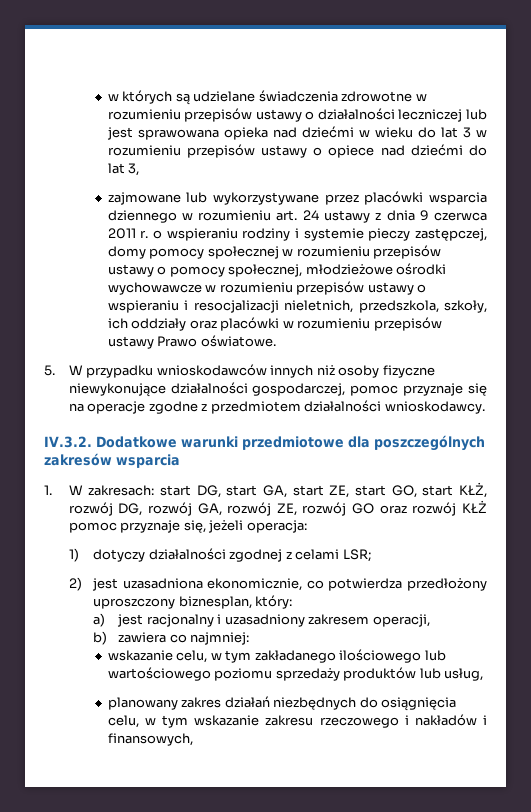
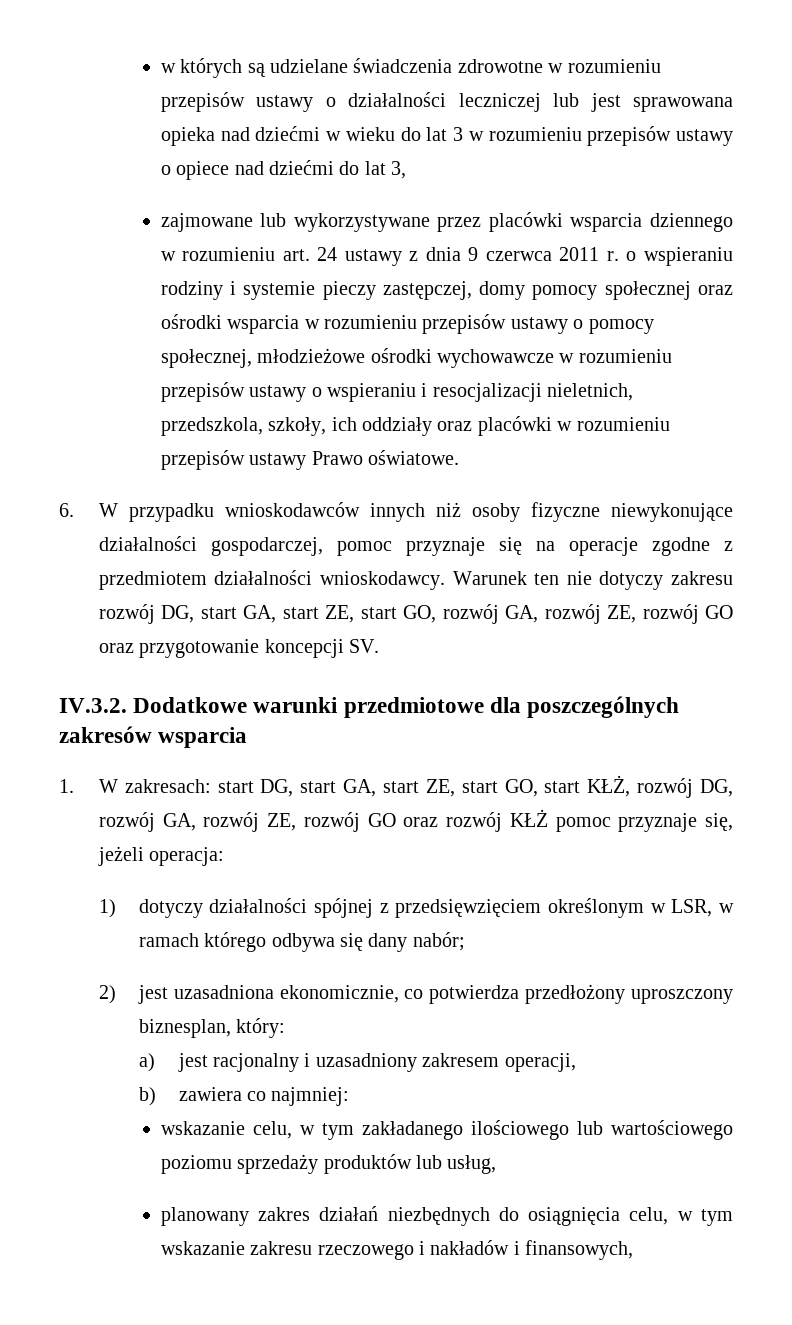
(279, 252) none -> [697,285,733,295] [160,314,300,334] oraz ośrodki wsparcia
[44,365,55,376] 5. -> [59,503,74,517] 6.
(485, 407) none -> [452,571,733,590] [98,604,733,624] [98,639,380,658] Warunek ten nie dotyczy zakresu rozwój DG, start GA, start ZE, start GO, rozwój GA, rozwój ZE, rozwój GO oraz przygotowanie koncepcji SV.
[229,549,371,562] zgodnej z celami LSR; -> [314,898,734,918] [138,932,465,952] spójnej z przedsięwzięciem określonym w LSR, w ramach którego odbywa się dany nabór;

